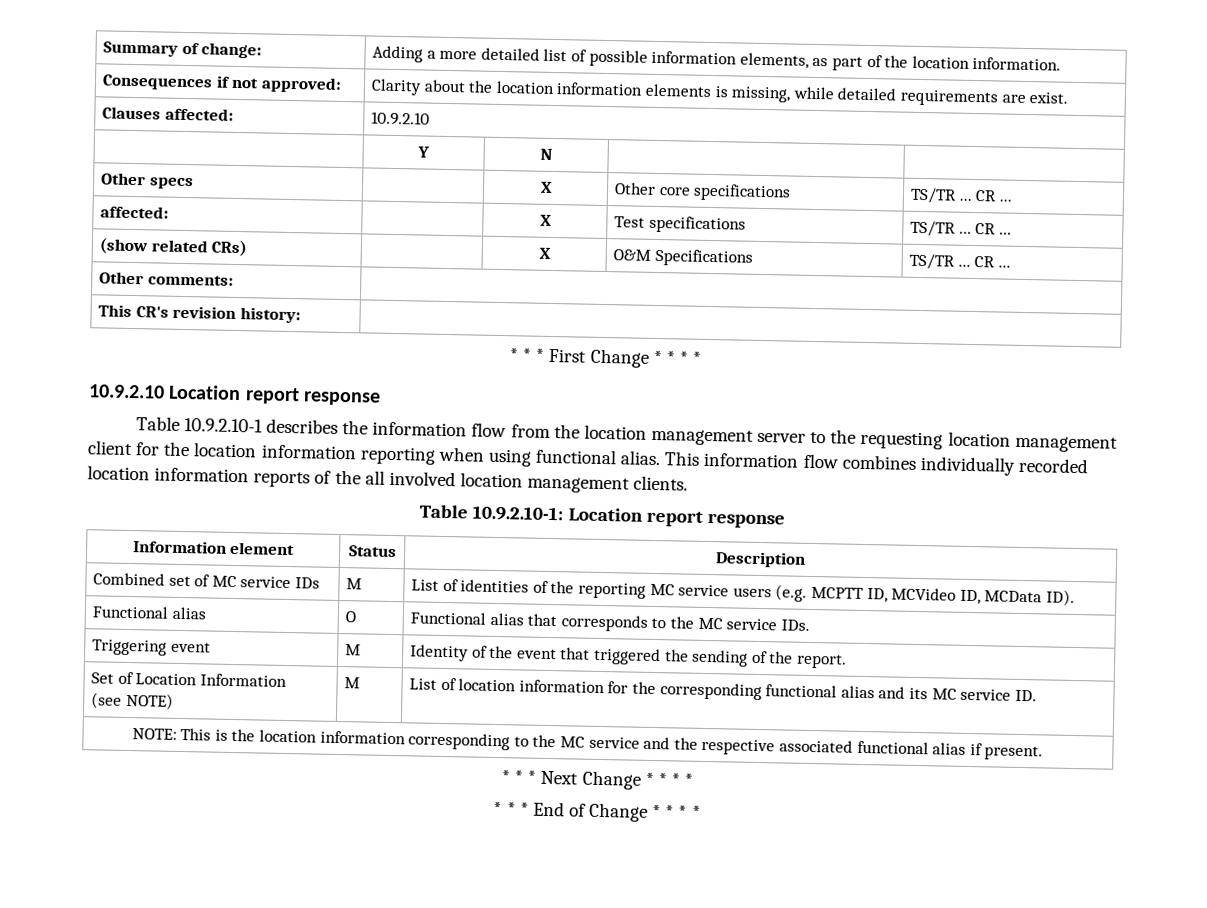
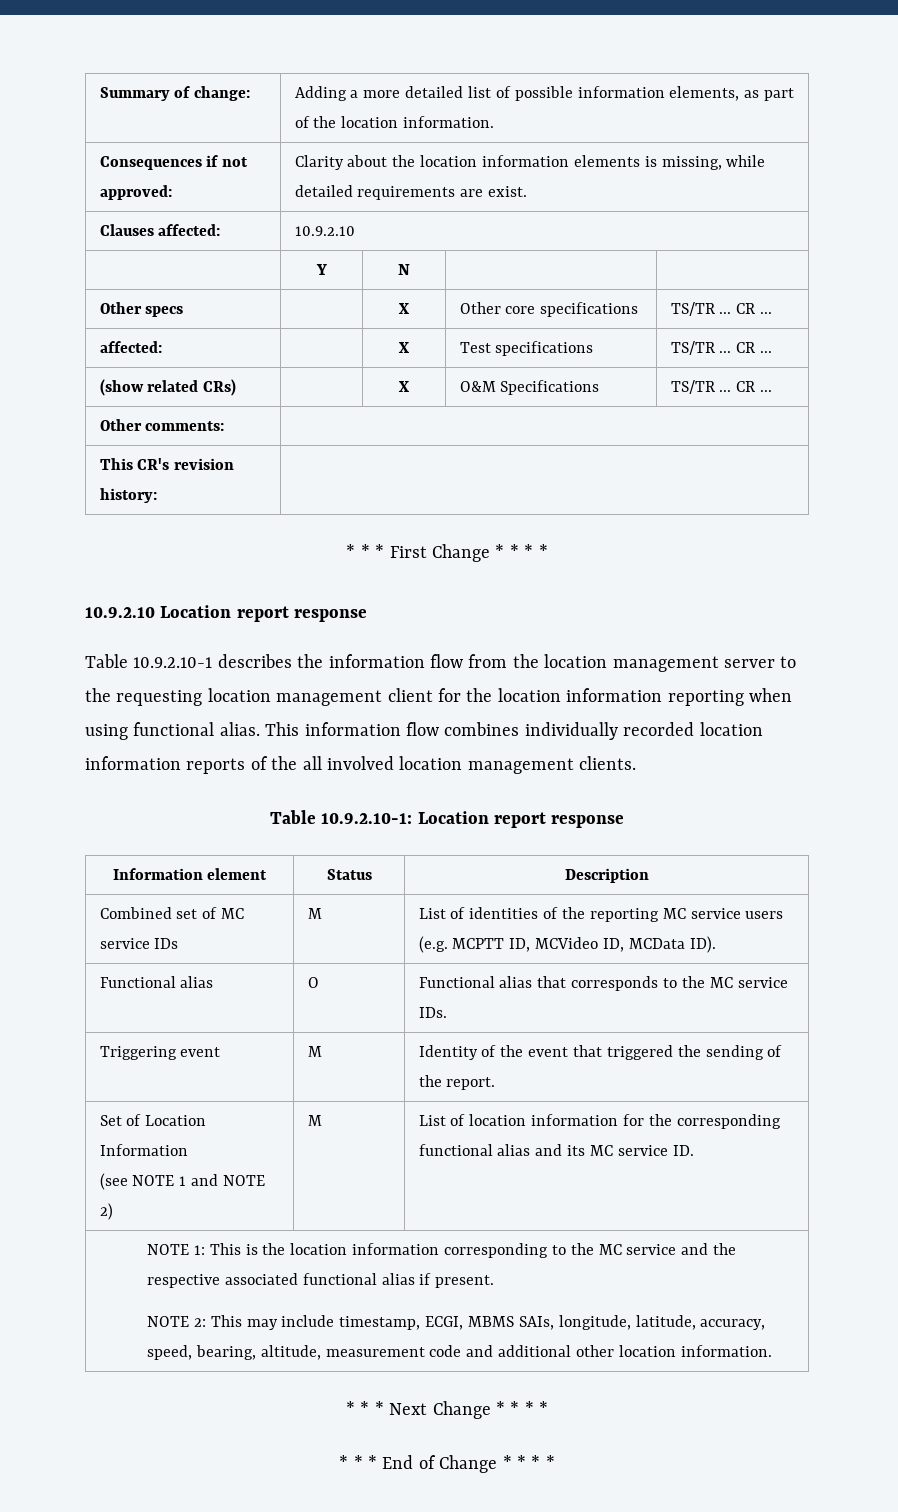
[125,692,174,710] NOTE) -> [132,1174,265,1186] [99,1203,113,1220] NOTE 1 and NOTE 2)
[131,728,177,740] NOTE: -> [147,1244,205,1255] NOTE 1:
(1044, 753) none -> [147,1315,766,1330] [147,1345,772,1360] // NOTE 2: This may include timestamp, ECGI, MBMS SAIs, longitude, latitude, accuracy, speed, bearing, altitude, measurement code and additional other location information.

